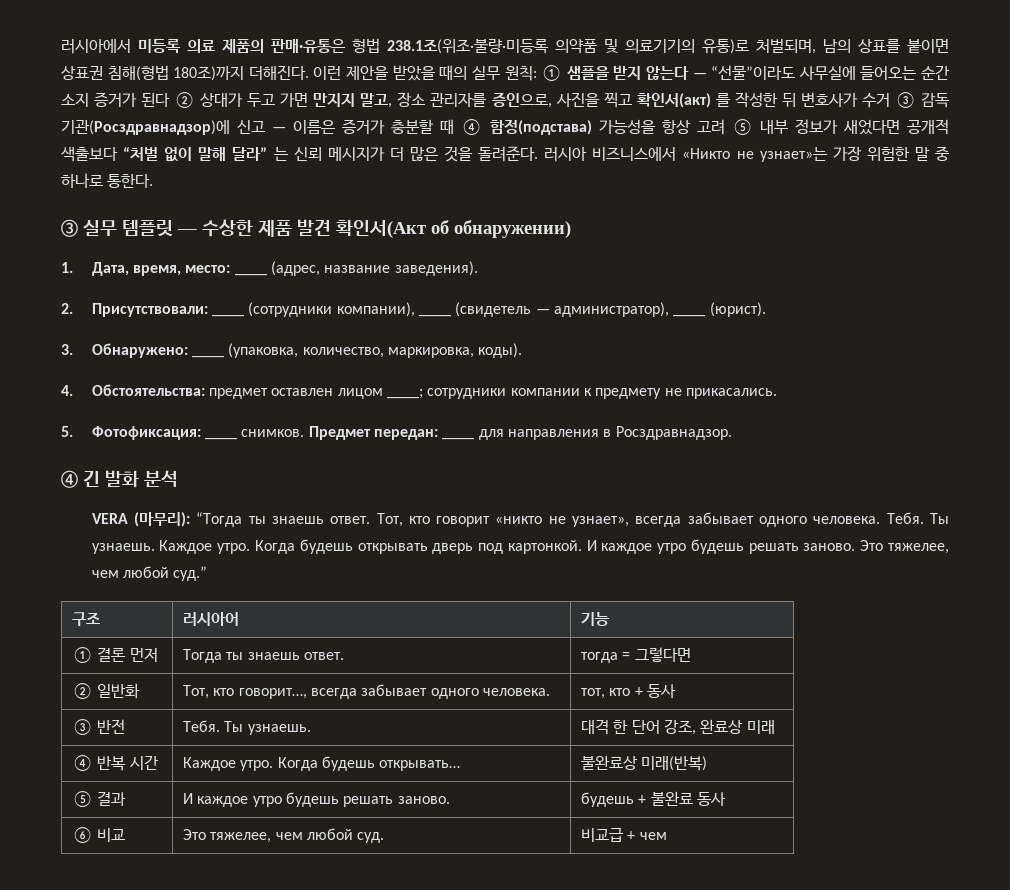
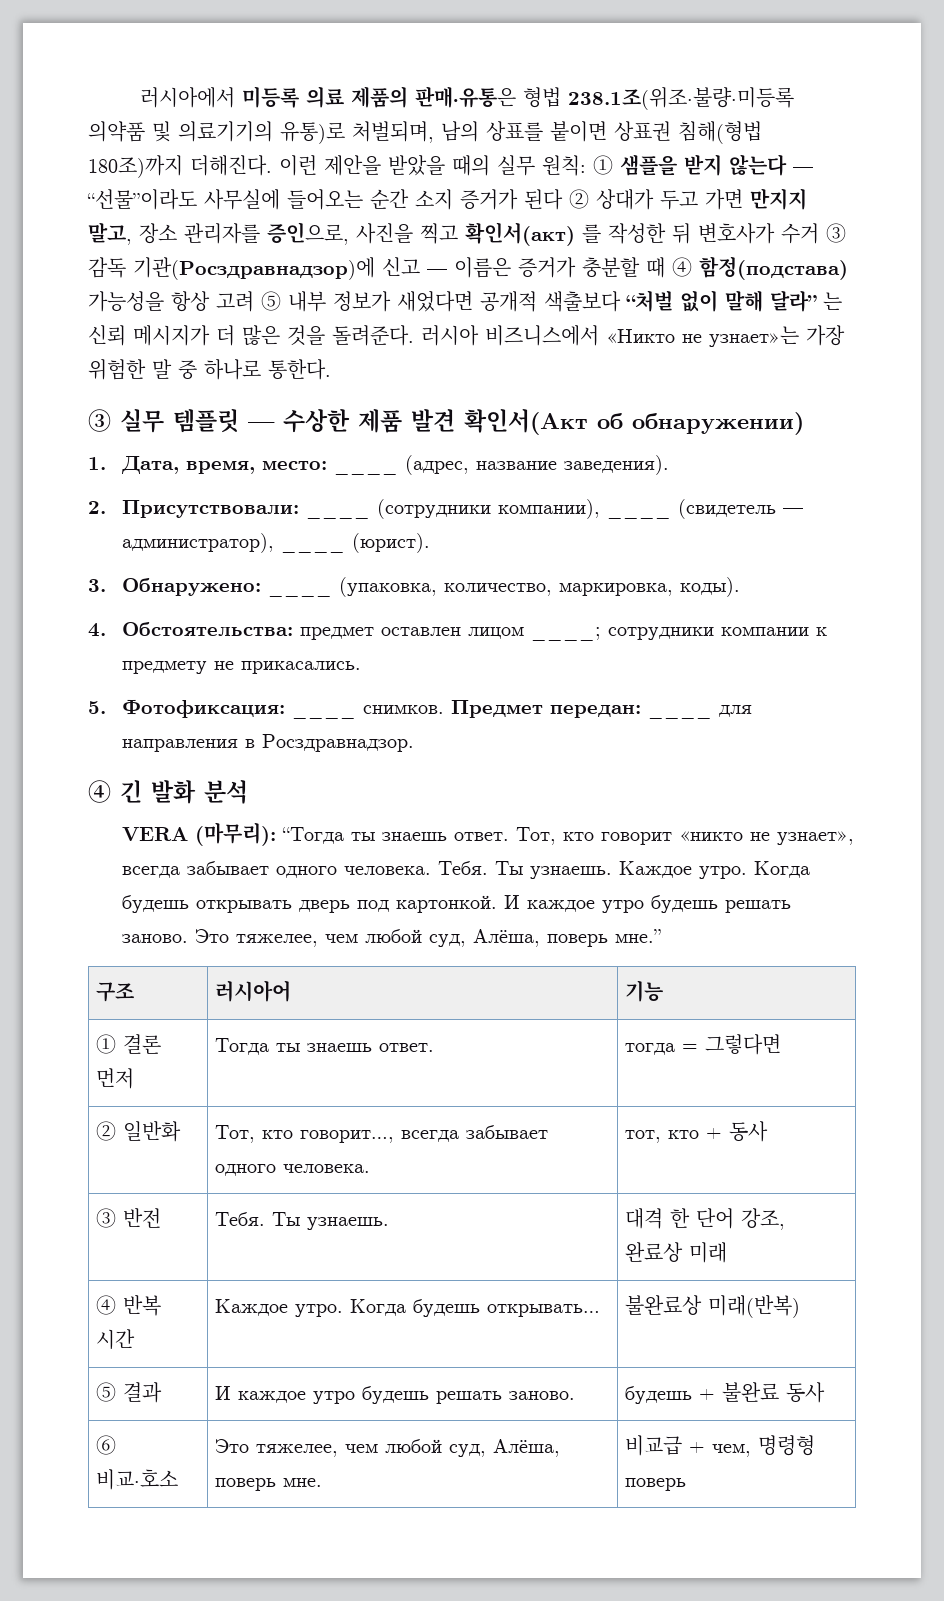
[173,566,208,581] суд.” -> [429,929,662,947] суд, Алёша, поверь мне.”
[97,828,126,842] [183,828,385,843] 비교 | Это тяжелее, чем любой суд. -> [96,1469,179,1490] [215,1439,561,1457] [215,1478,323,1491] 비교·호소 | Это тяжелее, чем любой суд, Алёша, поверь мне.
[639,832,667,840] чем -> [712,1435,816,1457] [625,1478,687,1491] чем, 명령형 поверь

